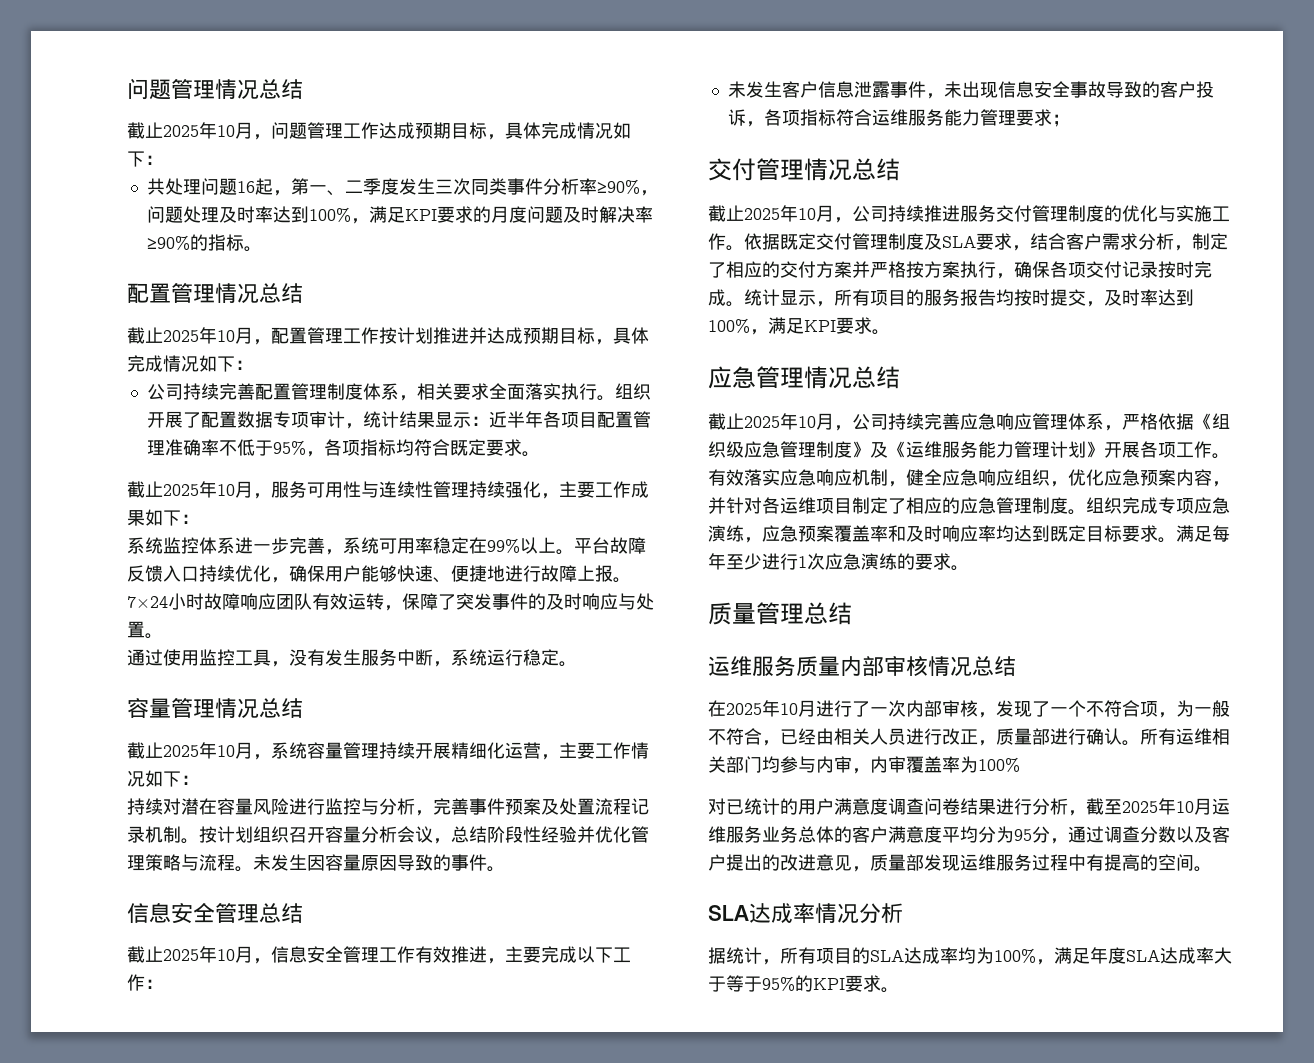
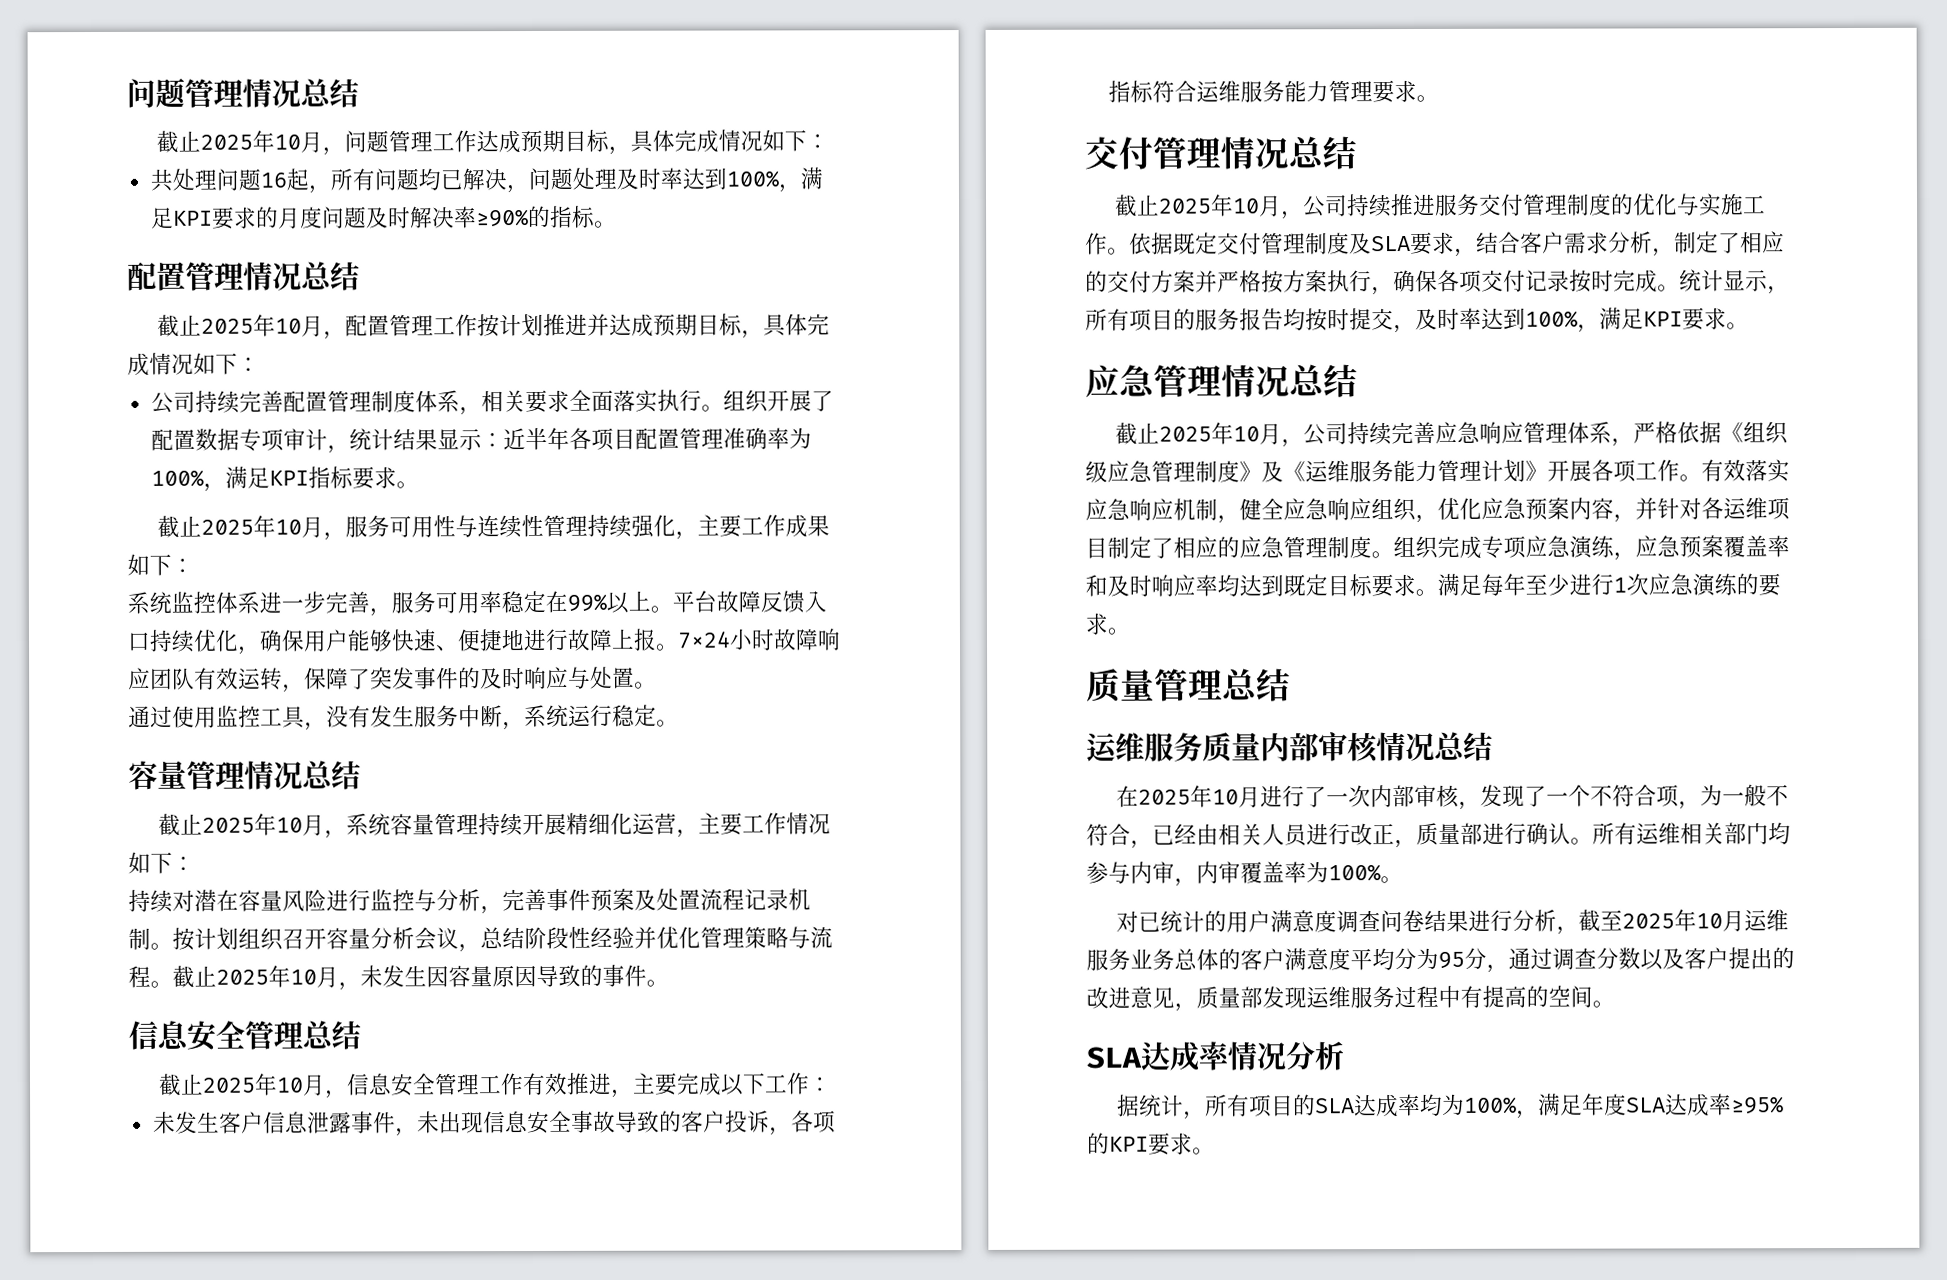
[290,178,640,196] 第一、二季度发生三次同类事件分析率≥90% -> [329,168,507,191] 所有问题均已解决
[218,439,486,457] 不低于95%，各项指标均符合既定 -> [788,427,812,449] [150,466,354,492] 为100%，满足KPI指标
[343,537,379,554] 系统 -> [391,591,436,614] 服务
(253, 869) none -> [172,965,361,991] 截止2025年10月，
[1051,114,1070,127] ； -> [1415,94,1439,102] 。
(1020, 764) none -> [1380,876,1403,884] 。
[1214,947,1232,964] [708,975,795,992] 大于等于95% -> [1730,1096,1784,1115] ≥95%

